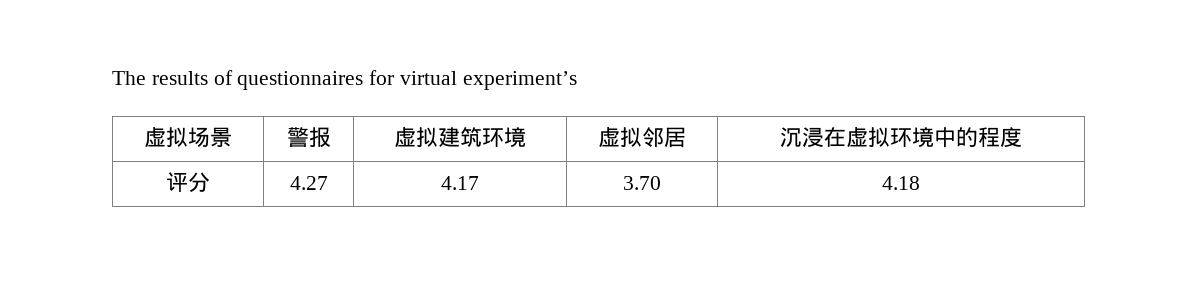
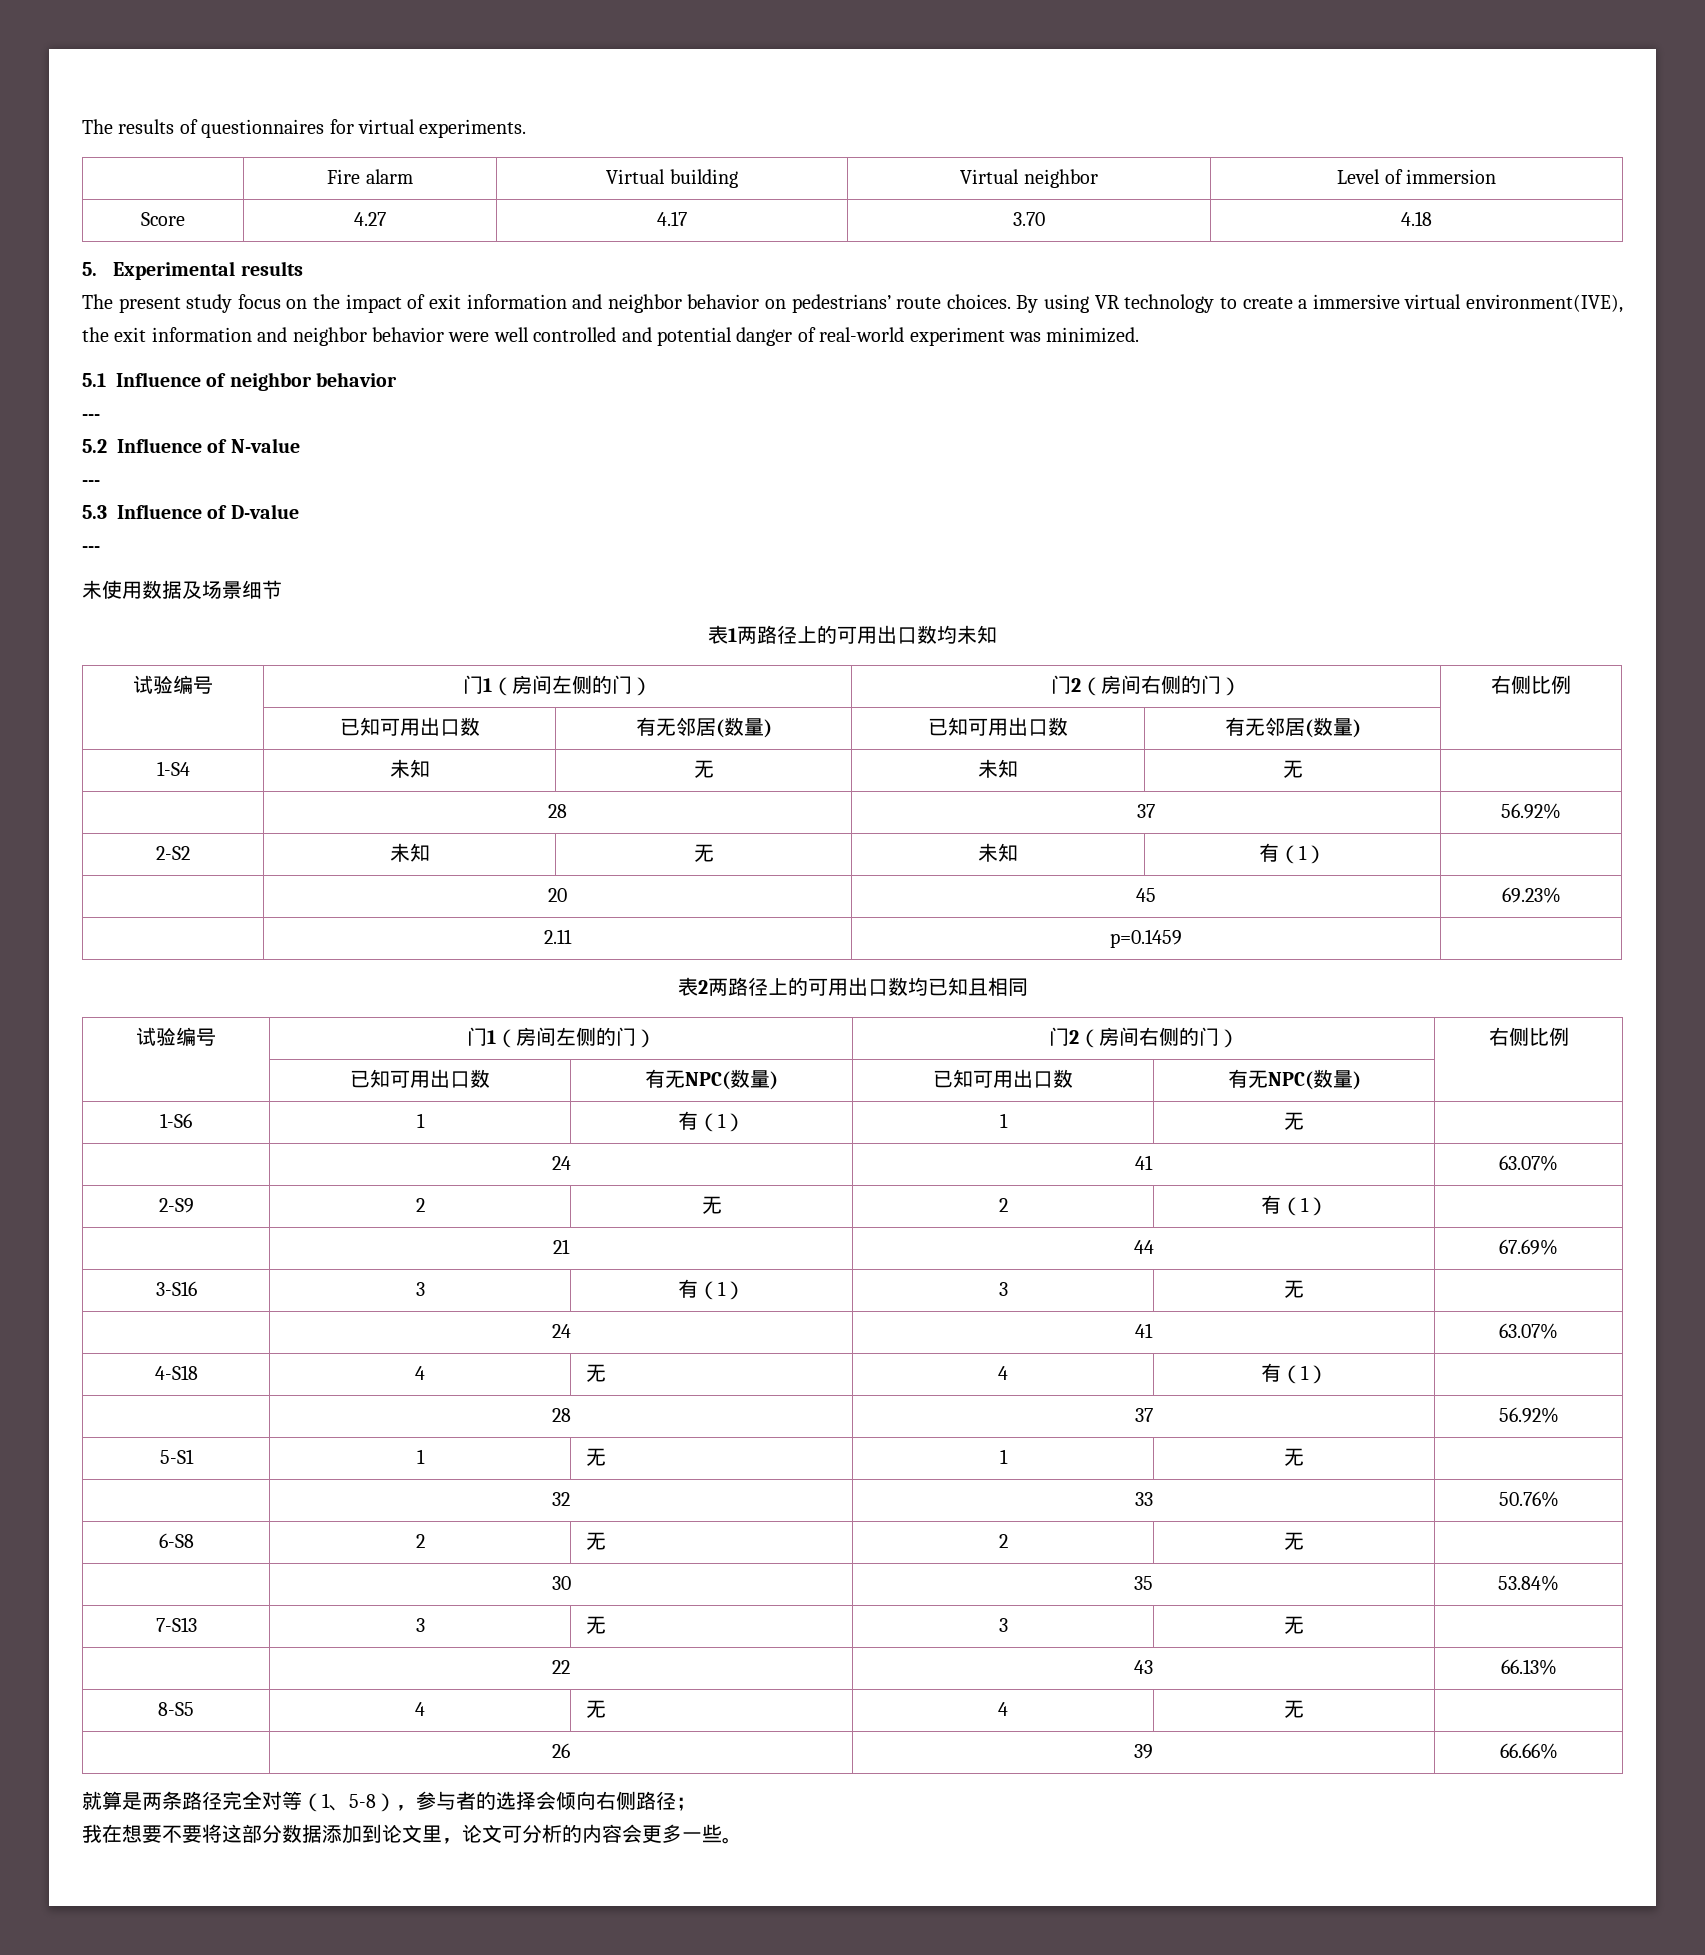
[462,71,577,90] [144,127,232,148] [286,127,331,148] [394,127,526,148] [598,127,686,148] [780,127,1022,148] [166,172,210,192] [289,176,328,190] [441,176,479,190] [623,176,661,190] [882,176,920,190] experiment’s // 虚拟场景 | 警报 | 虚拟建筑环境 | 虚拟邻居 | 沉浸在虚拟环境中的程度 // 评分 | 4.27 | 4.17 | 3.70 | 4.18 -> [419,119,527,138] [327,169,413,184] [606,169,738,188] [960,169,1098,188] [1337,169,1496,184] [141,212,185,226] [354,212,386,226] [657,211,687,226] [1013,212,1045,226] [1401,211,1432,226] [82,261,303,280] [82,294,1623,313] [82,327,1140,346] [82,372,398,391] [82,414,100,420] [82,438,300,453] [82,480,100,486] [82,504,299,519] [82,546,100,552] [82,580,282,599] [708,625,997,644] [133,675,213,694] [463,675,652,696] [1051,675,1241,696] [1491,675,1571,694] [339,717,480,736] [635,717,772,738] [928,717,1068,736] [1224,717,1361,738] [156,761,190,776] [389,759,430,778] [693,760,714,778] [978,759,1018,778] [1282,760,1303,778] [548,804,567,818] [1137,804,1155,818] [1501,803,1561,819] [156,846,190,860] [389,843,430,862] [693,844,714,862] [978,843,1018,862] [1259,843,1326,864] [548,888,567,902] [1136,888,1156,902] [1501,887,1561,903] [544,929,572,944] [1110,929,1182,948] [677,977,1028,996] [136,1027,216,1046] [466,1027,656,1048] [1048,1027,1239,1048] [1488,1027,1569,1046] [350,1069,490,1088] [645,1069,778,1090] [933,1069,1073,1088] [1227,1069,1361,1090] [160,1113,192,1128] [416,1113,425,1128] [678,1111,745,1132] [999,1113,1008,1128] [1284,1112,1304,1130] [551,1156,571,1170] [1135,1155,1153,1170] [1499,1155,1558,1171] [158,1198,194,1213] [415,1198,425,1212] [701,1196,722,1214] [998,1198,1008,1212] [1260,1195,1328,1216] [553,1239,570,1254] [1133,1240,1154,1254] [1499,1239,1558,1255] [155,1281,197,1296] [415,1282,425,1296] [678,1279,745,1300] [998,1282,1008,1296] [1284,1280,1304,1298] [551,1324,571,1338] [1135,1323,1153,1338] [1499,1323,1558,1339] [154,1365,198,1380] [415,1366,425,1380] [585,1364,606,1382] [998,1366,1008,1380] [1260,1363,1328,1384] [551,1408,571,1422] [1134,1408,1153,1422] [1498,1407,1559,1423] [159,1449,194,1464] [416,1449,425,1464] [585,1448,606,1466] [999,1449,1008,1464] [1284,1448,1304,1466] [552,1492,570,1506] [1134,1492,1153,1506] [1498,1491,1559,1507] [158,1533,194,1548] [415,1534,425,1548] [585,1532,606,1550] [998,1534,1008,1548] [1284,1532,1304,1550] [551,1576,571,1590] [1134,1576,1153,1590] [1498,1575,1559,1591] [155,1617,197,1632] [415,1618,425,1632] [585,1616,606,1634] [998,1618,1008,1632] [1284,1616,1304,1634] [552,1660,570,1674] [1134,1660,1153,1674] [1500,1659,1557,1675] [158,1702,194,1716] [415,1702,425,1716] [585,1700,606,1718] [998,1702,1008,1716] [1284,1700,1304,1718] [552,1743,570,1758] [1134,1744,1153,1759] [1499,1743,1558,1759] [82,1791,696,1812] [82,1824,742,1844] experiments. // | Fire alarm | Virtual building | Virtual neighbor | Level of immersion // Score | 4.27 | 4.17 | 3.70 | 4.18 // 5. Experimental results // The present study focus on the impact of exit information and neighbor behavior on pedestrians’ route choices. By using VR technology to create a immersive virtual environment(IVE), the exit information and neighbor behavior were well controlled and potential danger of real-world experiment was minimized. // 5.1 Influence of neighbor behavior // --- // 5.2 Influence of N-value // --- // 5.3 Influence of D-value // --- // 未使用数据及场景细节 // 表1两路径上的可用出口数均未知 // 试验编号 | 门1（房间左侧的门） | 门2（房间右侧的门） | 右侧比例 // | 已知可用出口数 | 有无邻居(数量) | 已知可用出口数 | 有无邻居(数量) | // 1-S4 | 未知 | 无 | 未知 | 无 | // | 28 | 37 | 56.92% // 2-S2 | 未知 | 无 | 未知 | 有（1） | // | 20 | 45 | 69.23% // | 2.11 | p=0.1459 | // 表2两路径上的可用出口数均已知且相同 // 试验编号 | 门1（房间左侧的门） | 门2（房间右侧的门） | 右侧比例 // | 已知可用出口数 | 有无NPC(数量) | 已知可用出口数 | 有无NPC(数量) | // 1-S6 | 1 | 有（1） | 1 | 无 | // | 24 | 41 | 63.07% // 2-S9 | 2 | 无 | 2 | 有（1） | // | 21 | 44 | 67.69% // 3-S16 | 3 | 有（1） | 3 | 无 | // | 24 | 41 | 63.07% // 4-S18 | 4 | 无 | 4 | 有（1） | // | 28 | 37 | 56.92% // 5-S1 | 1 | 无 | 1 | 无 | // | 32 | 33 | 50.76% // 6-S8 | 2 | 无 | 2 | 无 | // | 30 | 35 | 53.84% // 7-S13 | 3 | 无 | 3 | 无 | // | 22 | 43 | 66.13% // 8-S5 | 4 | 无 | 4 | 无 | // | 26 | 39 | 66.66% // 就算是两条路径完全对等（1、5-8），参与者的选择会倾向右侧路径； // 我在想要不要将这部分数据添加到论文里，论文可分析的内容会更多一些。

